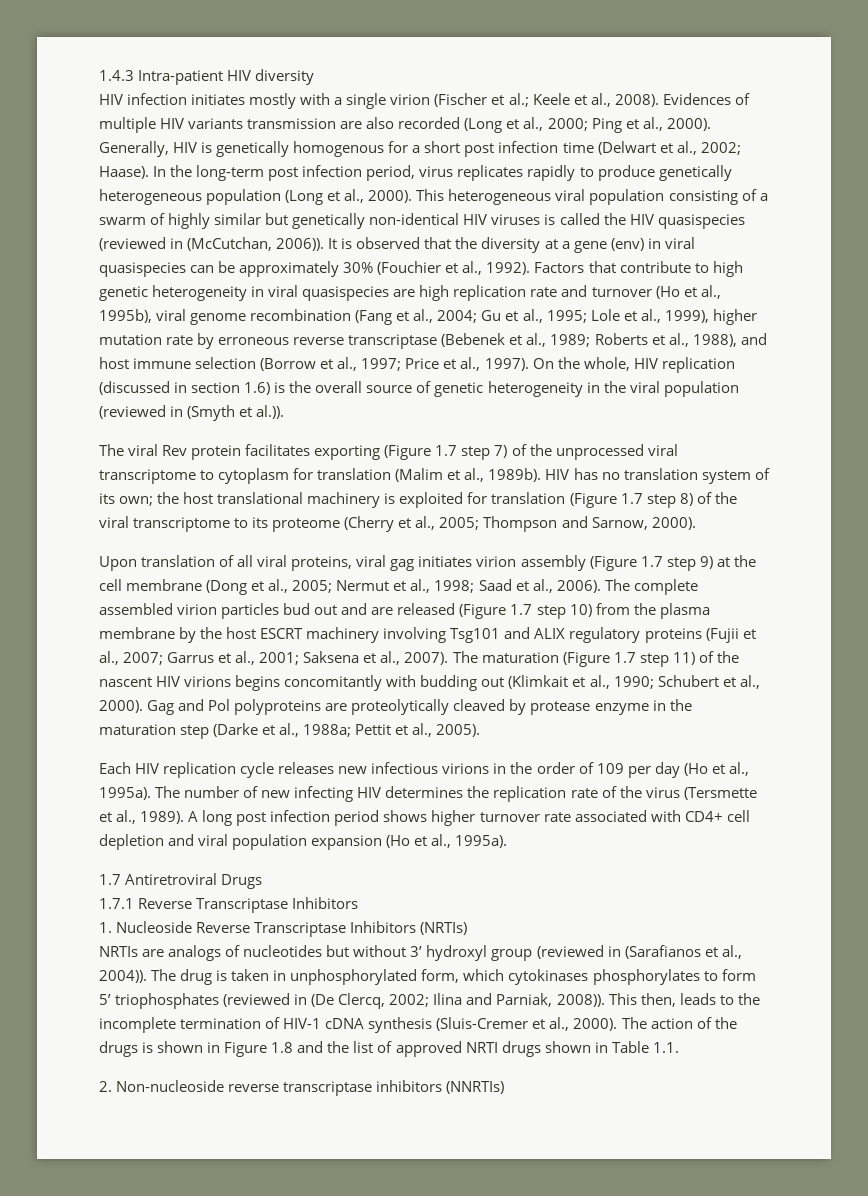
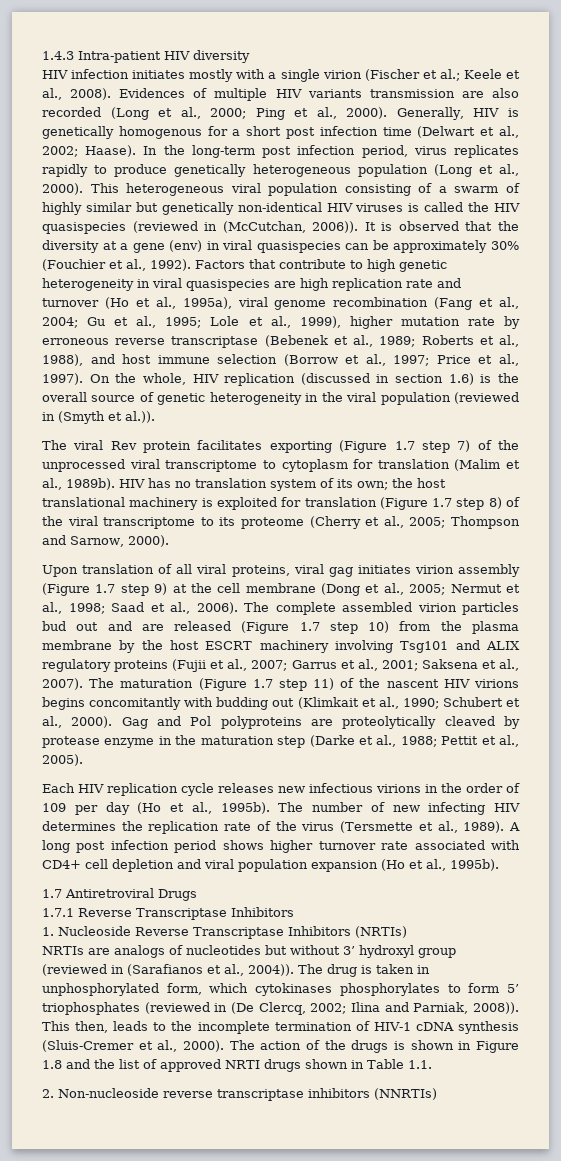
[99,309,152,323] 1995b), -> [182,297,232,309] 1995a),
[303,724,352,737] 1988a; -> [400,736,437,747] 1988;
[99,787,151,800] 1995a). -> [220,802,270,814] 1995b).
[455,835,508,848] 1995a). -> [450,859,499,871] 1995b).

